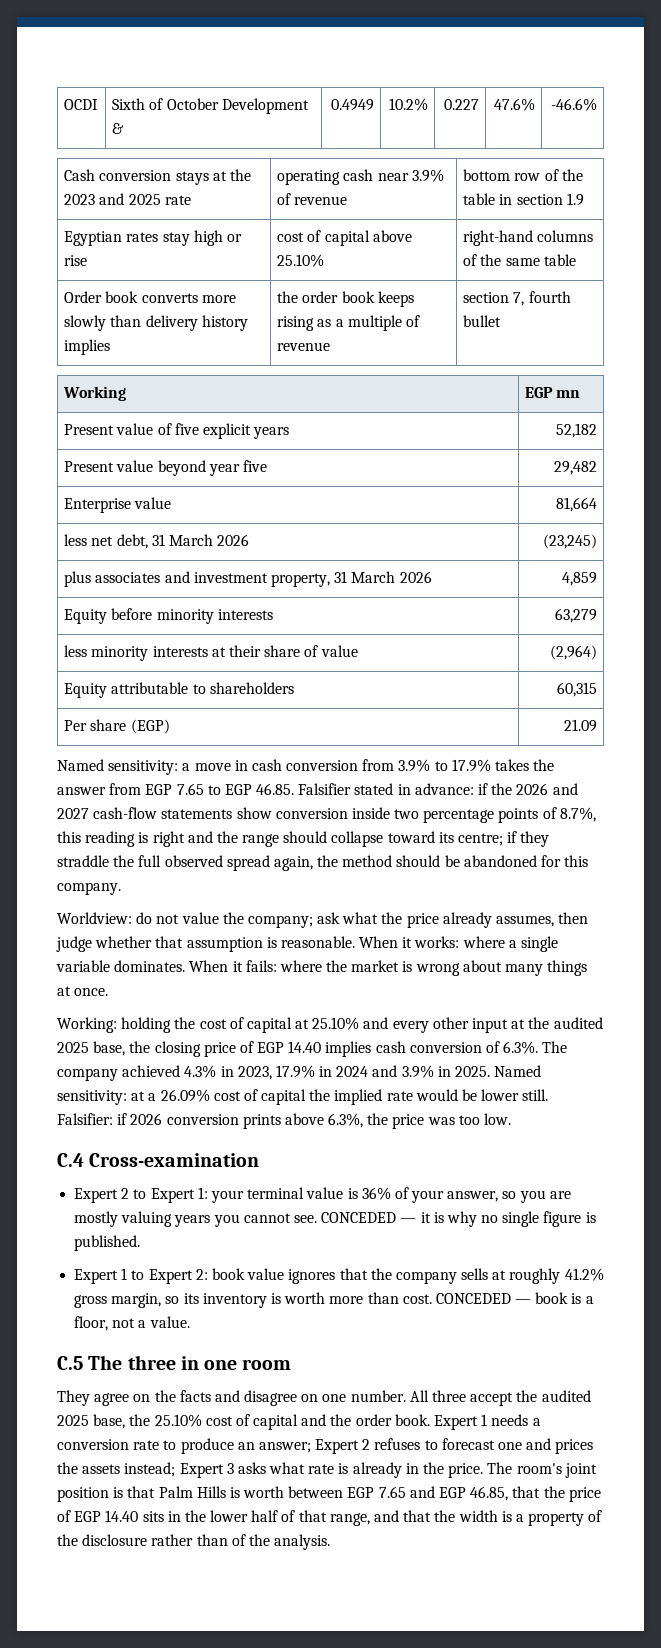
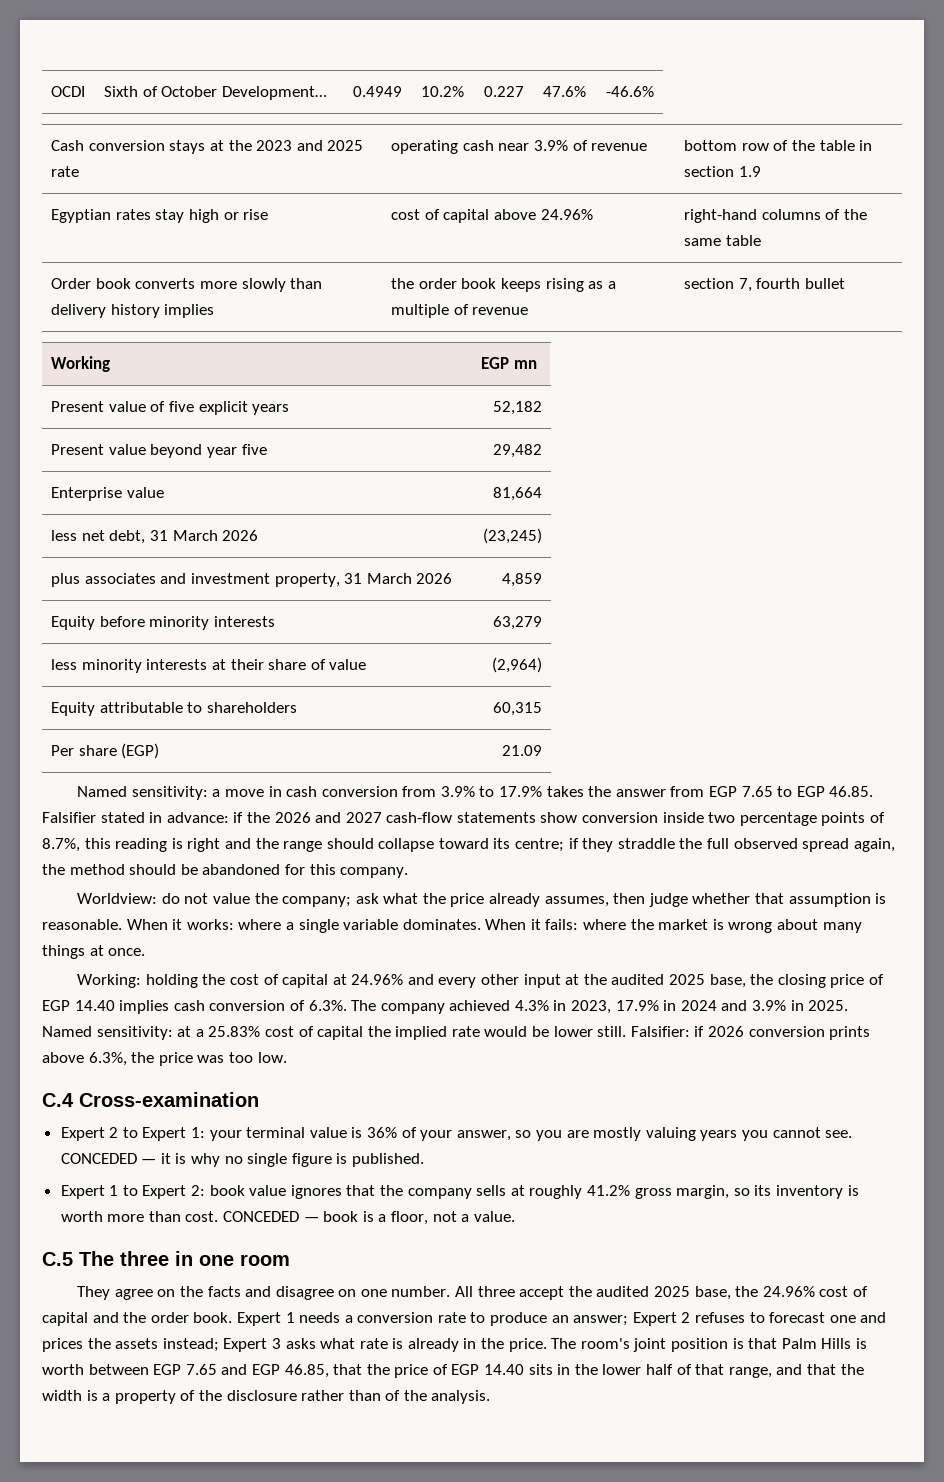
[221,98,309,114] [112,123,125,134] Development & -> [222,86,328,100] Development…
[277,254,325,267] 25.10% -> [540,209,593,220] 24.96%
[312,1017,360,1030] 25.10% -> [351,974,404,985] 24.96%
[160,1089,210,1102] 26.09% -> [208,1026,261,1037] 25.83%
[154,1414,202,1427] 25.10% -> [762,1286,815,1297] 24.96%

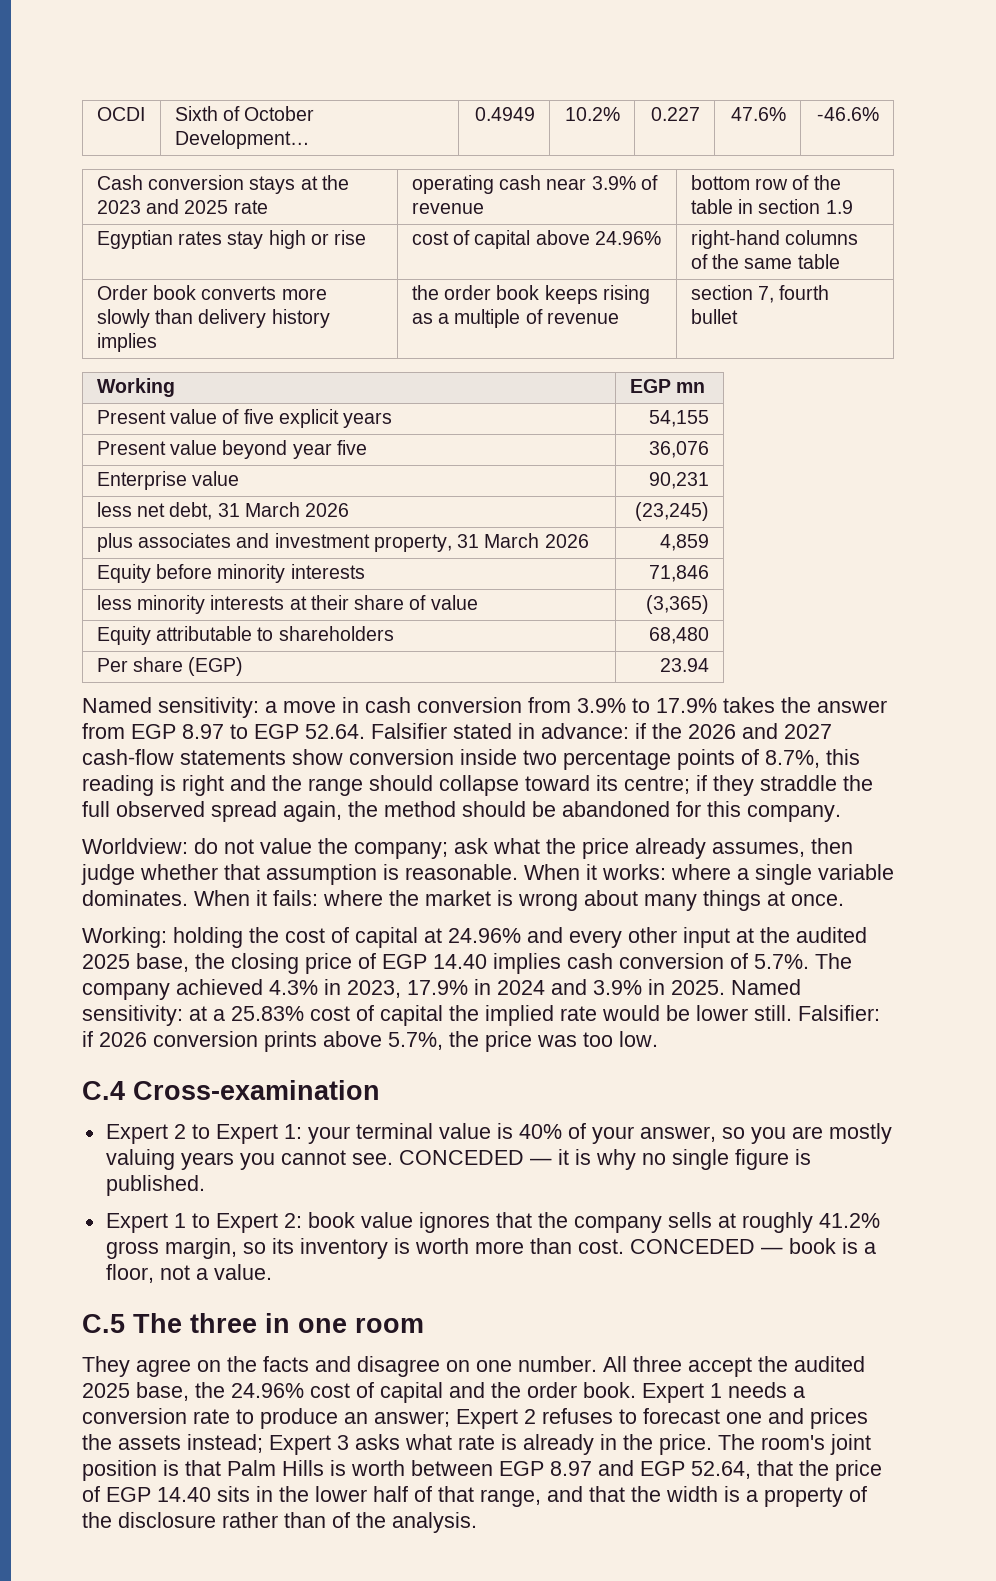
[492,401,542,415] 52,182 -> [649,410,710,427] 54,155
[492,444,542,458] 29,482 -> [649,441,710,458] 36,076
[492,487,542,501] 81,664 -> [649,472,710,489] 90,231
[492,616,542,630] 63,279 -> [649,565,710,582] 71,846
[491,657,542,673] (2,964) -> [646,595,710,614] (3,365)
[492,702,542,716] 60,315 -> [649,627,710,644] 68,480
[501,745,542,756] 21.09 -> [660,658,710,672] 23.94
[741,786,773,797] 7.65 -> [182,724,224,739] 8.97
[829,786,874,797] 46.85. -> [305,724,365,739] 52.64.
[308,1000,347,1011] 6.3%. -> [754,954,809,969] 5.7%.
[88,1052,127,1066] 6.3%, -> [388,1032,443,1050] 5.7%,
[367,1127,398,1138] 36% -> [518,1124,562,1139] 40%
[185,1364,217,1375] 7.65 -> [550,1461,592,1476] 8.97
[284,1364,329,1378] 46.85, -> [691,1461,751,1479] 52.64,

